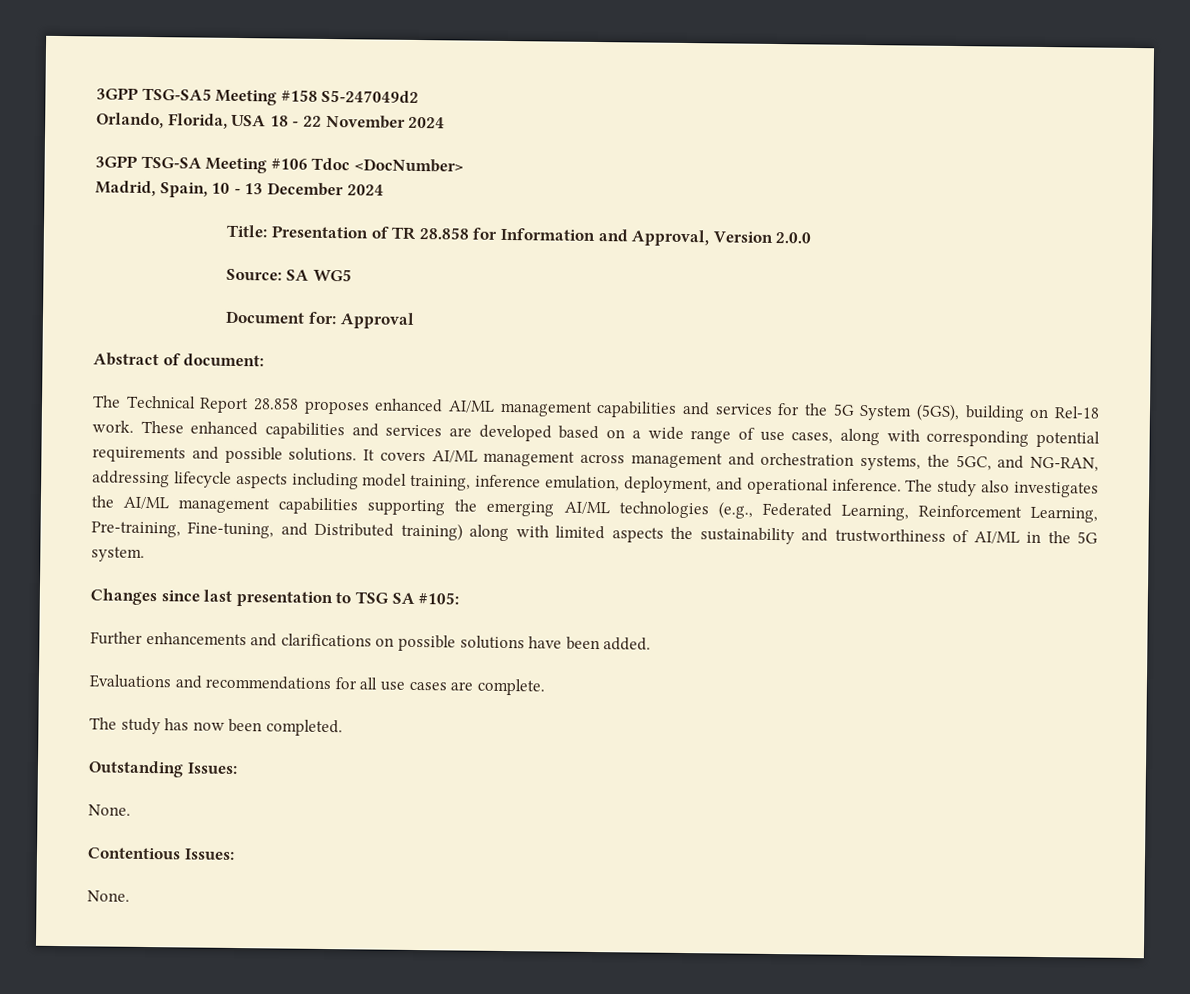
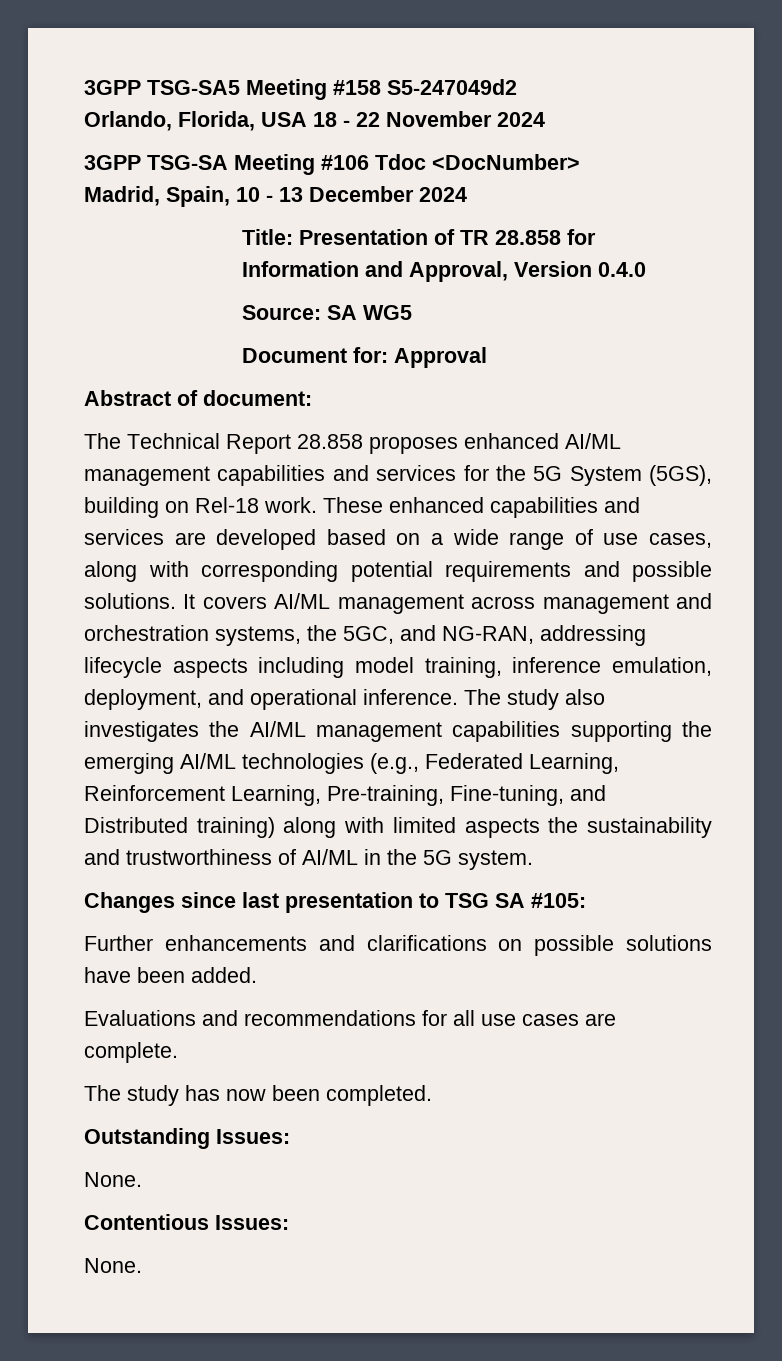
[775,232,812,244] 2.0.0 -> [598,262,647,277] 0.4.0

